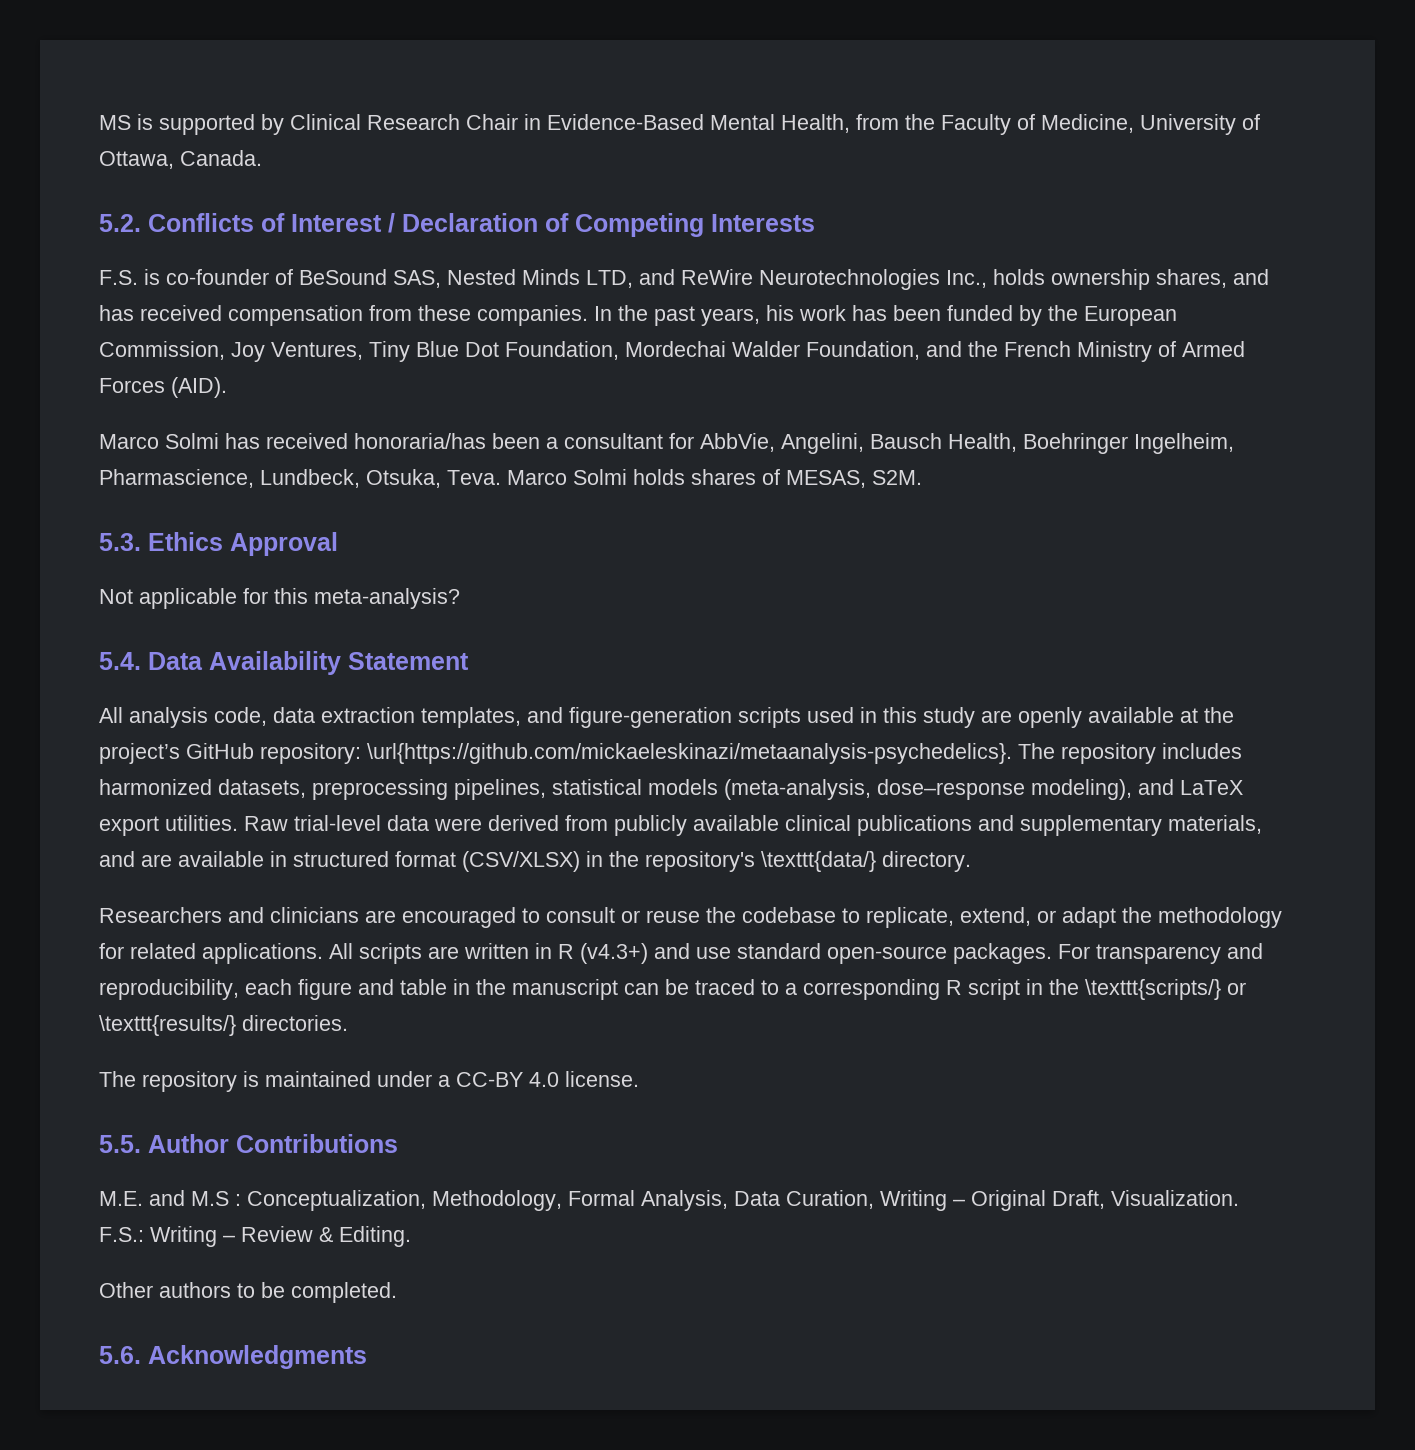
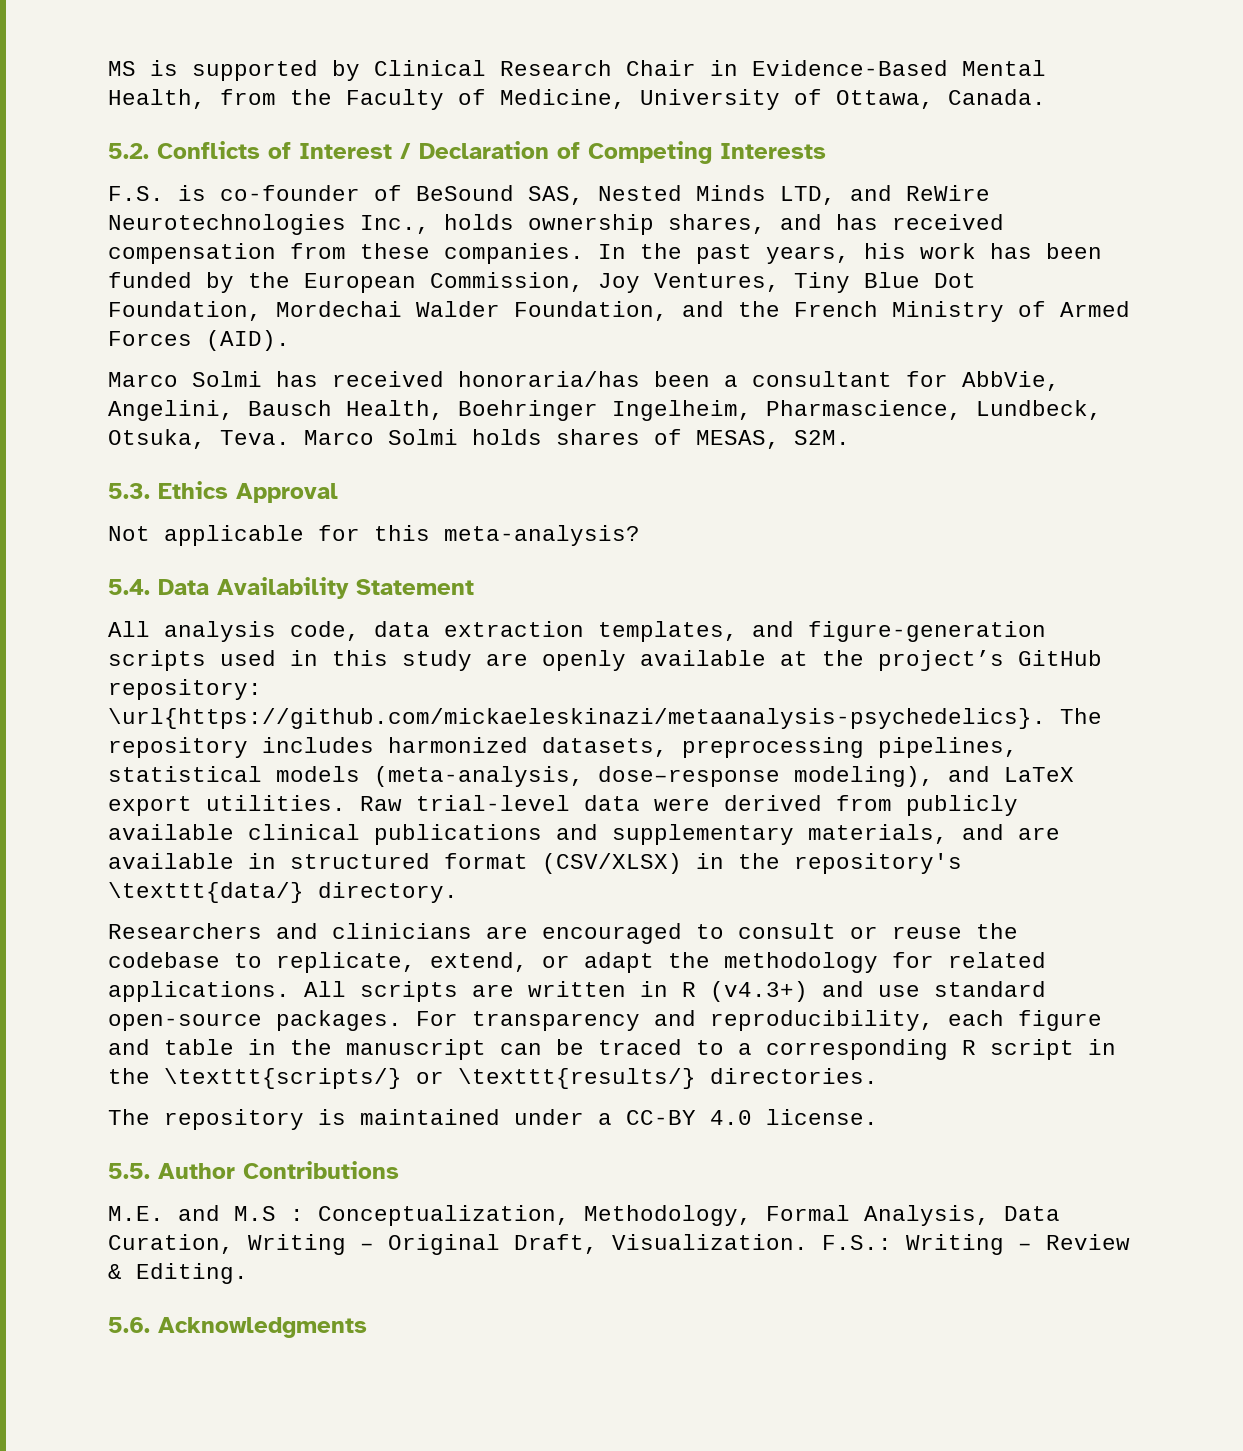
[99,1282,397,1303] // Other authors to be completed. -> (248, 1273) none

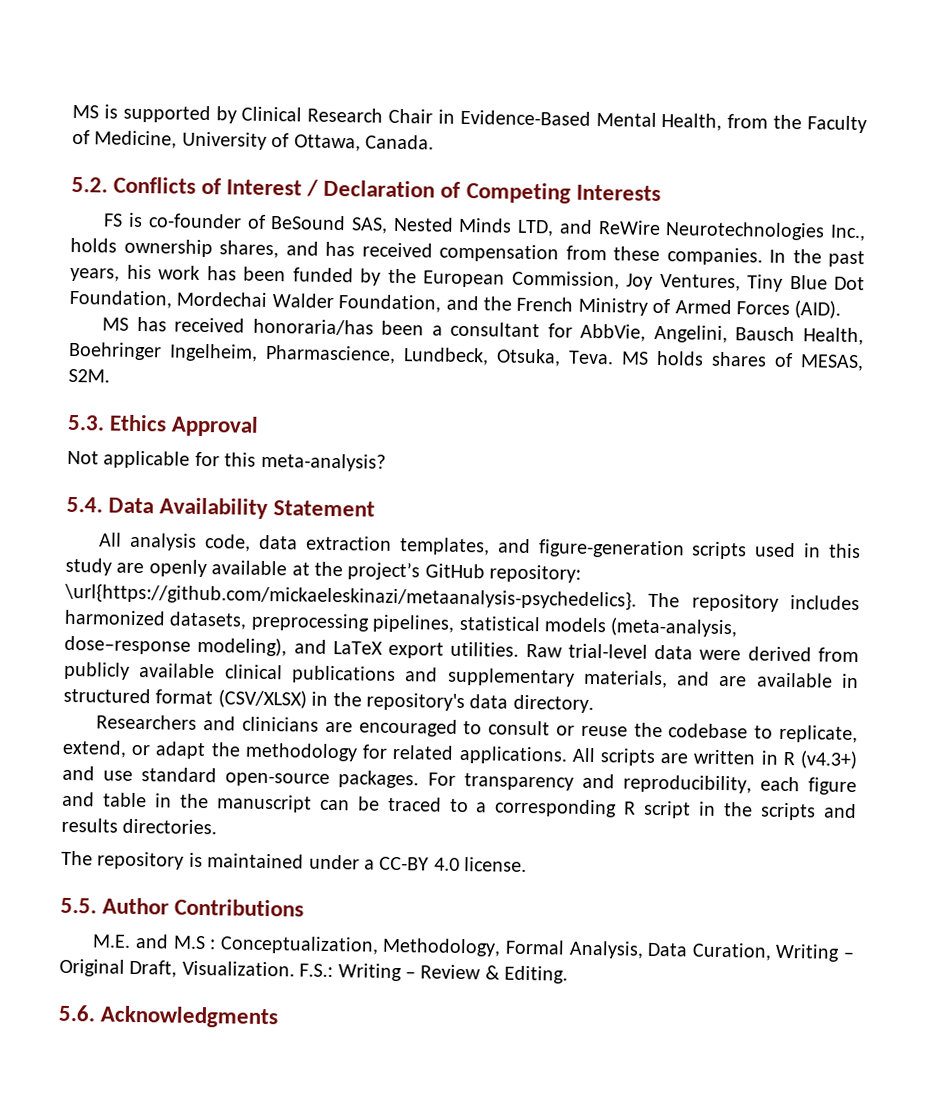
[108,186,164,201] F.S. -> [103,213,124,227] FS
[108,371,262,387] Marco Solmi -> [102,317,130,331] MS
[304,429,458,445] Marco Solmi -> [621,351,649,365] MS
[108,882,304,903] \texttt{data/} -> [469,694,509,709] data
[164,1068,696,1089] \texttt{scripts/} or \texttt{results/} -> [760,802,857,821] [61,817,118,833] scripts and results

